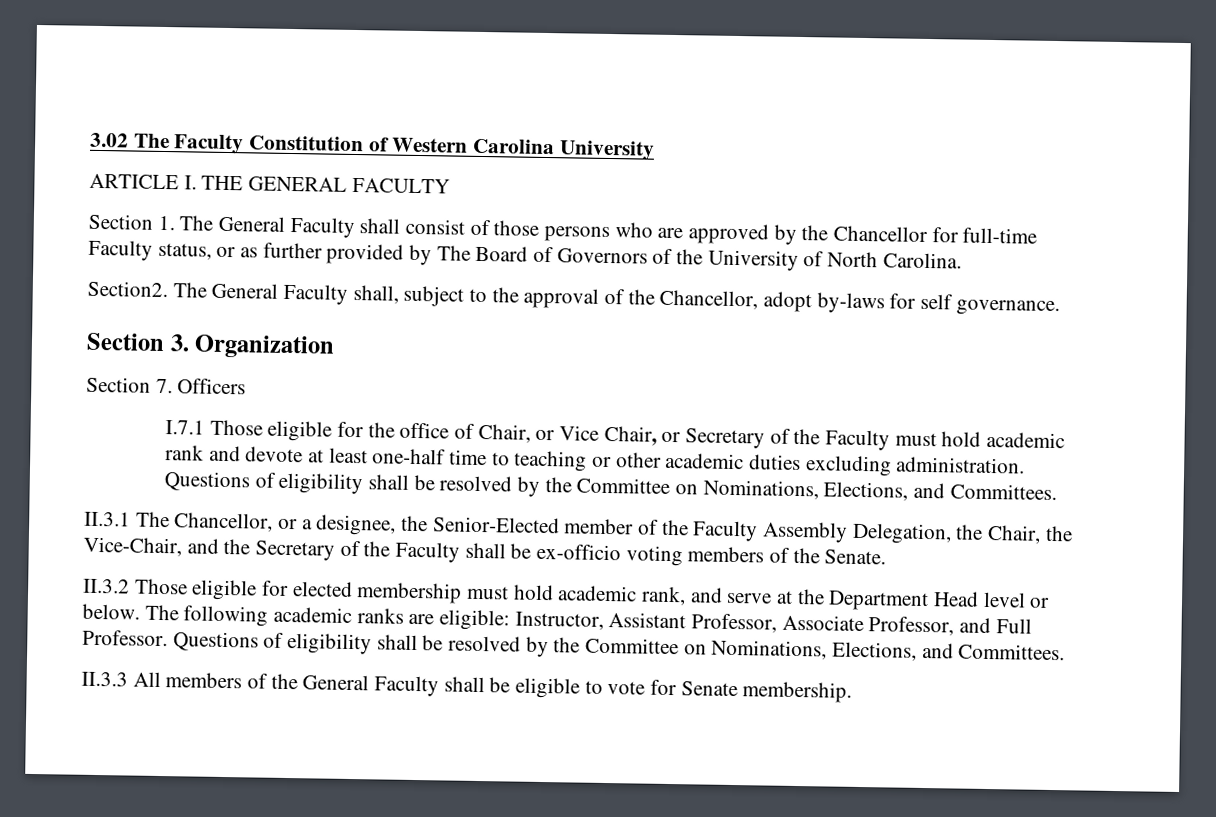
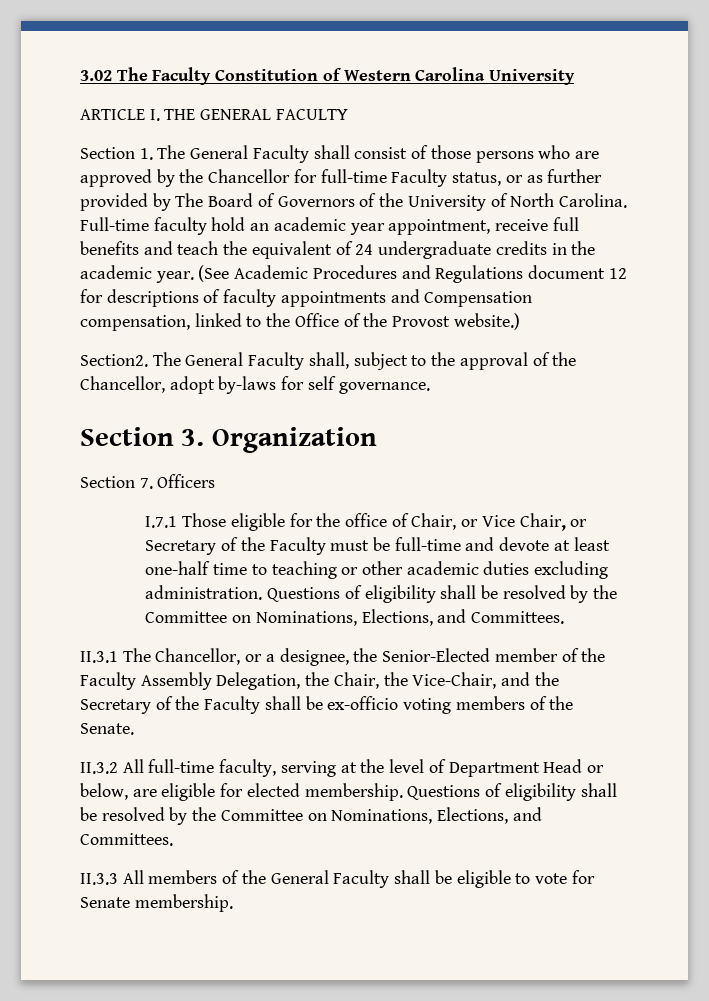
(962, 260) none -> [80,217,579,235] [80,241,596,259] [80,265,627,283] [80,289,533,307] [80,313,520,331] Full-time faculty hold an academic year appointment, receive full benefits and teach the equivalent of 24 undergraduate credits in the academic year. (See Academic Procedures and Regulations document 12 for descriptions of faculty appointments and Compensation compensation, linked to the Office of the Provost website.)
[941,431,1066,449] [164,445,204,461] hold academic rank -> [373,537,461,551] be full-time
[134,578,1051,612] [82,603,1032,636] [82,629,168,647] Those eligible for elected membership must hold academic rank, and serve at the Department Head level or below. The following academic ranks are eligible: Instructor, Assistant Professor, Associate Professor, and Full Professor. -> [122,759,604,777] [80,783,403,801] All full-time faculty, serving at the level of Department Head or below, are eligible for elected membership.

